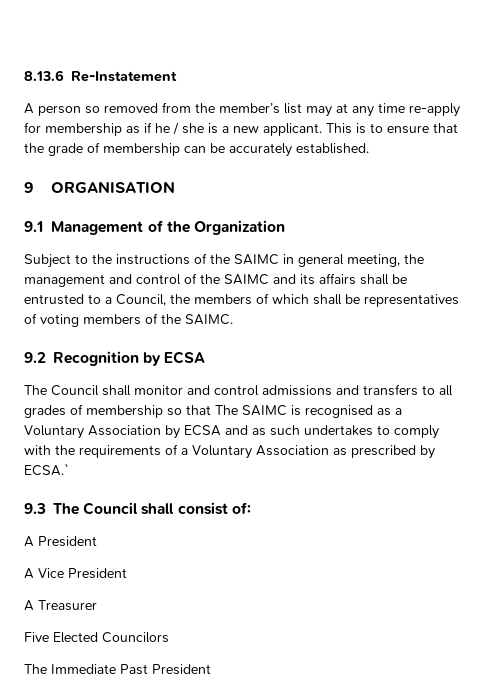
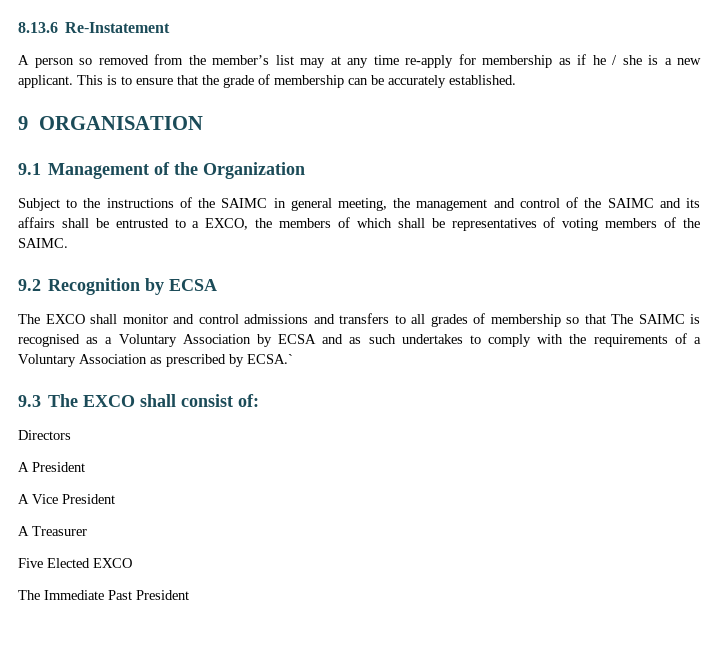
[116,294,166,306] Council, -> [205,218,249,230] EXCO,
[51,385,99,396] Council -> [45,314,85,324] EXCO
[83,502,139,515] Council -> [83,395,136,407] EXCO
(251, 508) none -> [18,430,71,440] // Directors
[102,632,169,643] Councilors -> [93,558,132,568] EXCO

